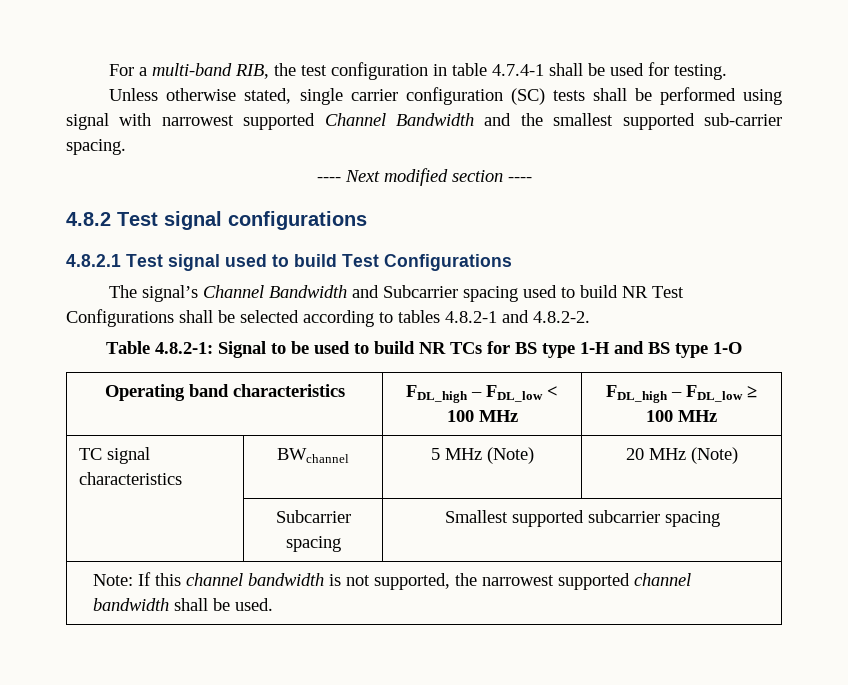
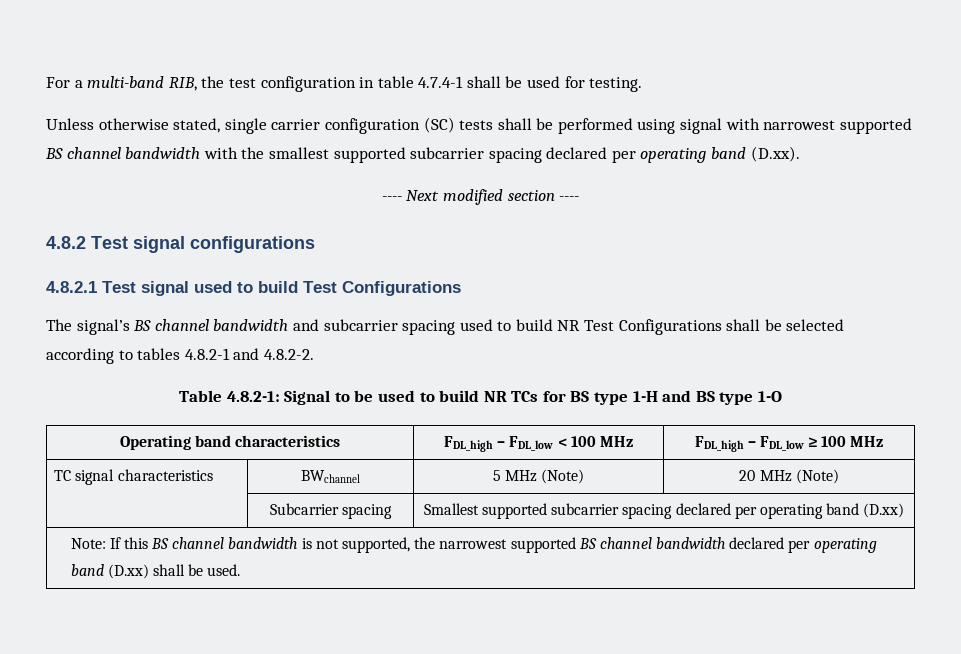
[324,113,782,130] [66,139,126,155] Channel Bandwidth and the smallest supported sub-carrier spacing. -> [45,146,800,163] BS channel bandwidth with the smallest supported subcarrier spacing declared per operating band (D.xx).
[203,285,459,298] Channel Bandwidth and Subcarrier -> [133,319,398,331] BS channel bandwidth and subcarrier
(720, 519) none -> [675,503,905,519] declared per operating band (D.xx)
(182, 579) none -> [151,538,170,549] BS
[634,573,692,586] [93,598,170,611] channel bandwidth -> [578,537,877,553] [70,564,149,579] BS channel bandwidth declared per operating band (D.xx)

